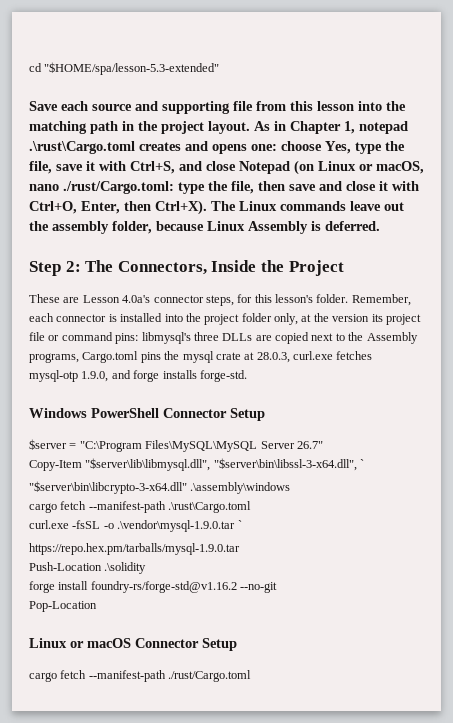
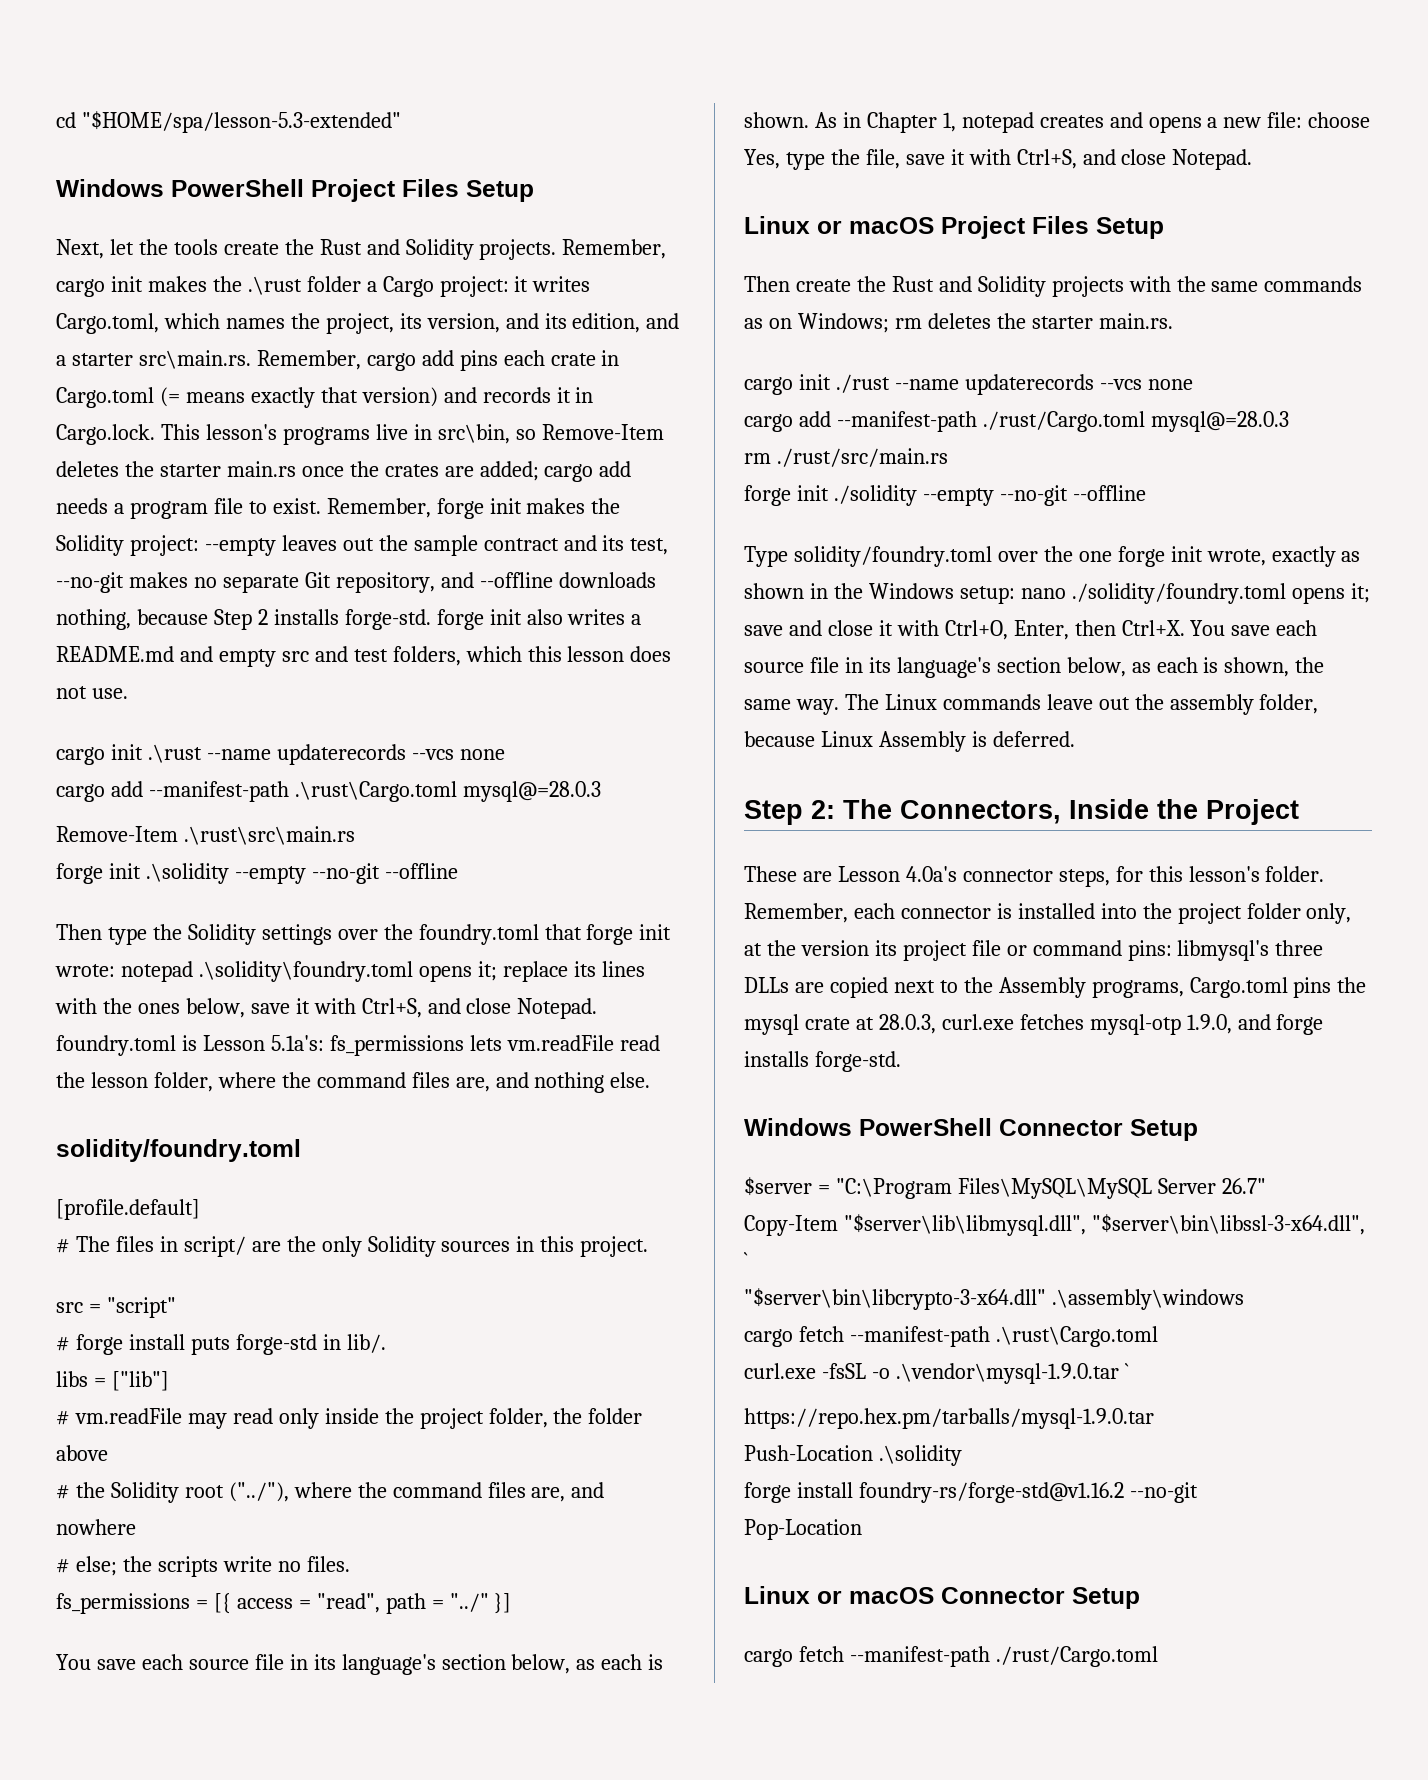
[29,101,406,114] [29,121,250,134] Save each source and supporting file from this lesson into the matching path in the project layout. -> [56,179,534,202] [56,239,667,260] [56,276,591,297] [56,313,680,334] [56,350,620,371] [56,387,594,408] [56,424,664,445] [56,461,632,482] [56,498,621,519] [56,535,669,556] [56,572,656,593] [56,609,642,630] [56,646,672,667] [56,686,128,699] [56,744,505,765] [56,781,601,802] [56,826,355,845] [56,863,458,884] [56,924,672,945] [55,961,645,982] [55,998,598,1019] [56,1035,660,1056] [56,1072,651,1093] [56,1139,301,1162] [56,1199,200,1220] [56,1236,649,1257] [56,1297,176,1318] [56,1334,386,1355] [56,1371,169,1391] [56,1408,643,1429] [56,1445,108,1461] [56,1482,605,1503] [56,1519,136,1535] [56,1556,350,1577] [56,1593,512,1614] [56,1654,664,1675] [744,112,809,128] Windows PowerShell Project Files Setup // Next, let the tools create the Rust and Solidity projects. Remember, cargo init makes the .\rust folder a Cargo project: it writes Cargo.toml, which names the project, its version, and its edition, and a starter src\main.rs. Remember, cargo add pins each crate in Cargo.toml (= means exactly that version) and records it in Cargo.lock. This lesson's programs live in src\bin, so Remove-Item deletes the starter main.rs once the crates are added; cargo add needs a program file to exist. Remember, forge init makes the Solidity project: --empty leaves out the sample contract and its test, --no-git makes no separate Git repository, and --offline downloads nothing, because Step 2 installs forge-std. forge init also writes a README.md and empty src and test folders, which this lesson does not use. // cargo init .\rust --name updaterecords --vcs none // cargo add --manifest-path .\rust\Cargo.toml mysql@=28.0.3 // Remove-Item .\rust\src\main.rs // forge init .\solidity --empty --no-git --offline // Then type the Solidity settings over the foundry.toml that forge init wrote: notepad .\solidity\foundry.toml opens it; replace its lines with the ones below, save it with Ctrl+S, and close Notepad. foundry.toml is Lesson 5.1a's: fs_permissions lets vm.readFile read the lesson folder, where the command files are, and nothing else. // solidity/foundry.toml // [profile.default] // # The files in script/ are the only Solidity sources in this project. // src = "script" // # forge install puts forge-std in lib/. // libs = ["lib"] // # vm.readFile may read only inside the project folder, the folder above // # the Solidity root ("../"), where the command files are, and nowhere // # else; the scripts write no files. // fs_permissions = [{ access = "read", path = "../" }] // You save each source file in its language's section below, as each is shown.
[29,141,135,154] .\rust\Cargo.toml -> (1034, 122) none
[251,144,277,151] one: -> [1207,112,1303,128] a new file:
[239,160,424,175] [29,181,285,194] Notepad (on Linux or macOS, nano ./rust/Cargo.toml: type the file, then -> [1172,149,1253,170] [744,216,1164,239] [744,276,1363,297] [744,313,1173,333] [744,374,1193,395] [744,411,1289,432] [744,448,948,467] [744,485,1146,506] [744,546,1361,567] [744,583,1370,604] Notepad. // Linux or macOS Project Files Setup // Then create the Rust and Solidity projects with the same commands as on Windows; rm deletes the starter main.rs. // cargo init ./rust --name updaterecords --vcs none // cargo add --manifest-path ./rust/Cargo.toml mysql@=28.0.3 // rm ./rust/src/main.rs // forge init ./solidity --empty --no-git --offline // Type solidity/foundry.toml over the one forge init wrote, exactly as shown in the Windows setup: nano ./solidity/foundry.toml opens it;
[155,200,207,215] Ctrl+X). -> [1121,620,1318,636] [744,657,1325,678] [744,699,839,715] Ctrl+X. You save each source file in its language's section below, as each is shown, the same way.

